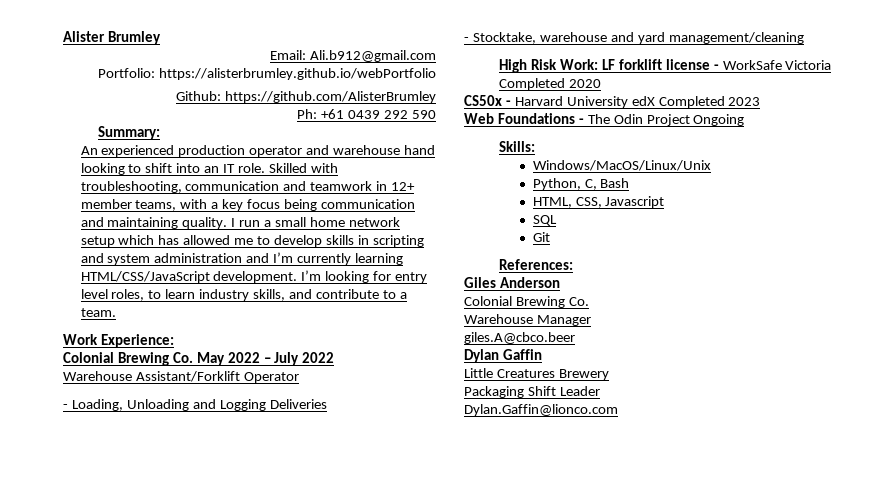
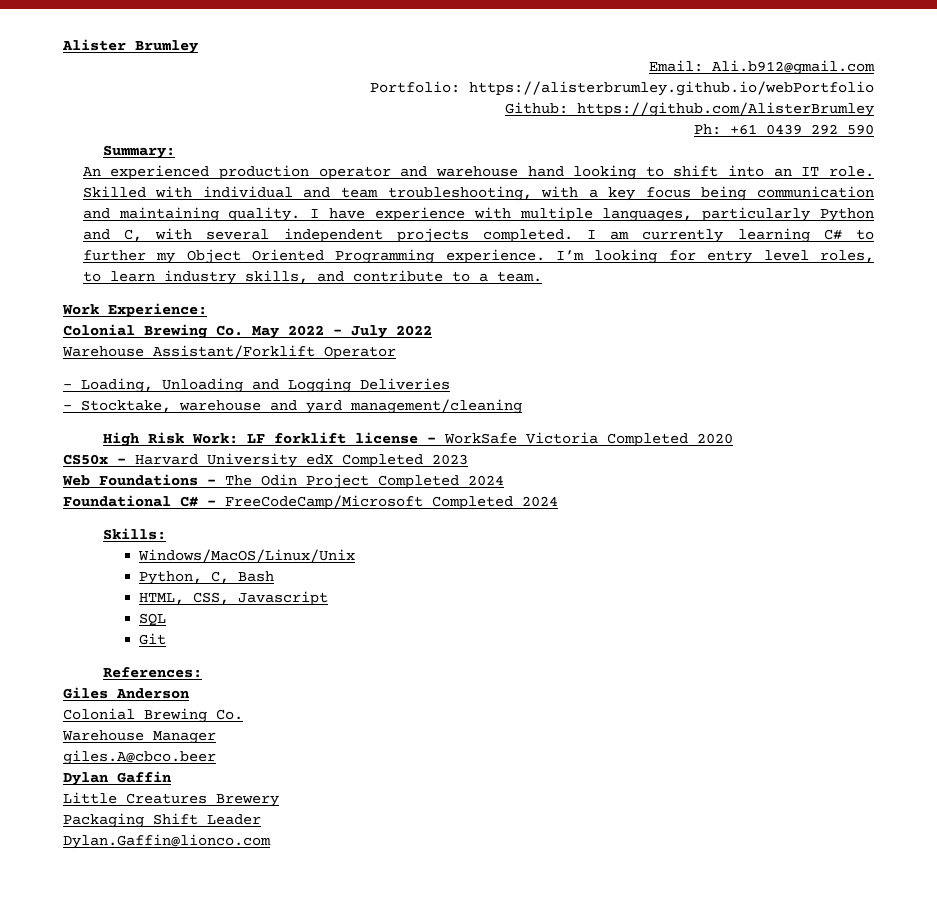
[80,181,416,193] [80,199,177,211] troubleshooting, communication and teamwork in 12+ member teams, -> [202,186,532,201] individual and team troubleshooting,
[239,217,400,227] [80,235,424,247] [80,252,404,265] [80,271,298,283] run a small home network setup which has allowed me to develop skills in scripting and system administration and I’m currently learning HTML/CSS/JavaScript development. -> [329,207,874,222] [82,228,874,243] [82,249,545,264] have experience with multiple languages, particularly Python and C, with several independent projects completed. I am currently learning C# to further my Object Oriented Programming experience.
[693,114,745,126] Ongoing -> [378,475,504,488] [63,495,558,509] Completed 2024 // Foundational C# - FreeCodeCamp/Microsoft Completed 2024

